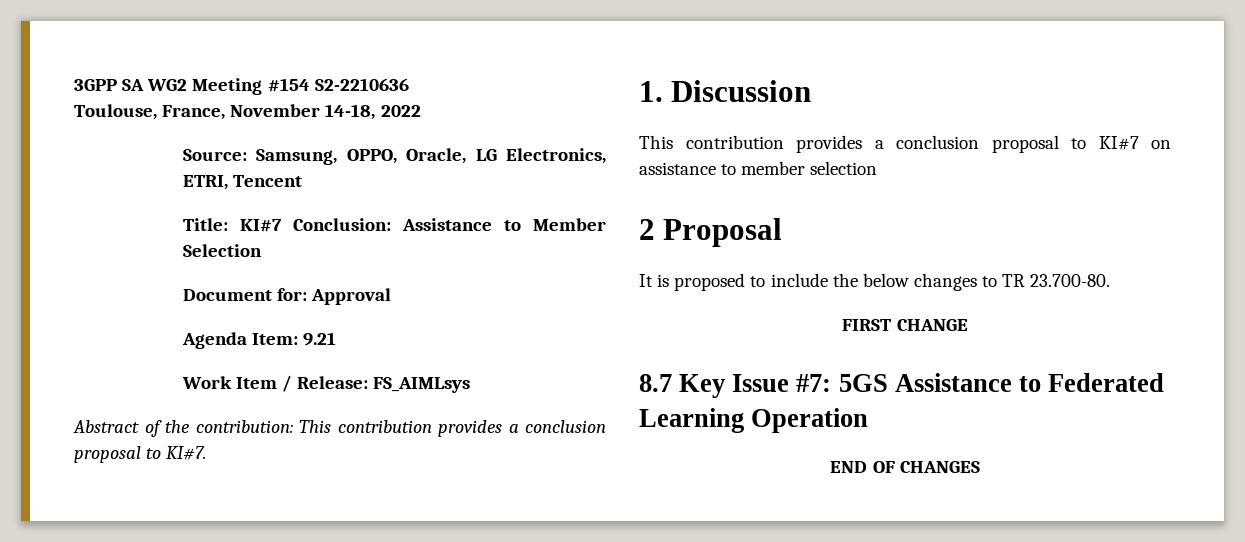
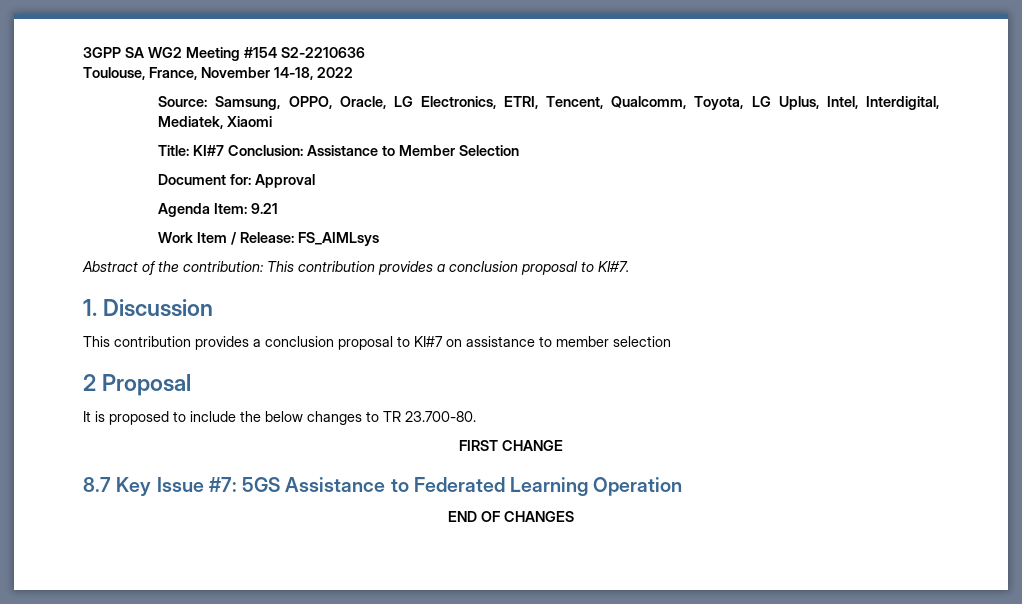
[232,175,302,187] Tencent -> [546,96,939,110] [158,116,273,129] Tencent, Qualcomm, Toyota, LG Uplus, Intel, Interdigital, Mediatek, Xiaomi

